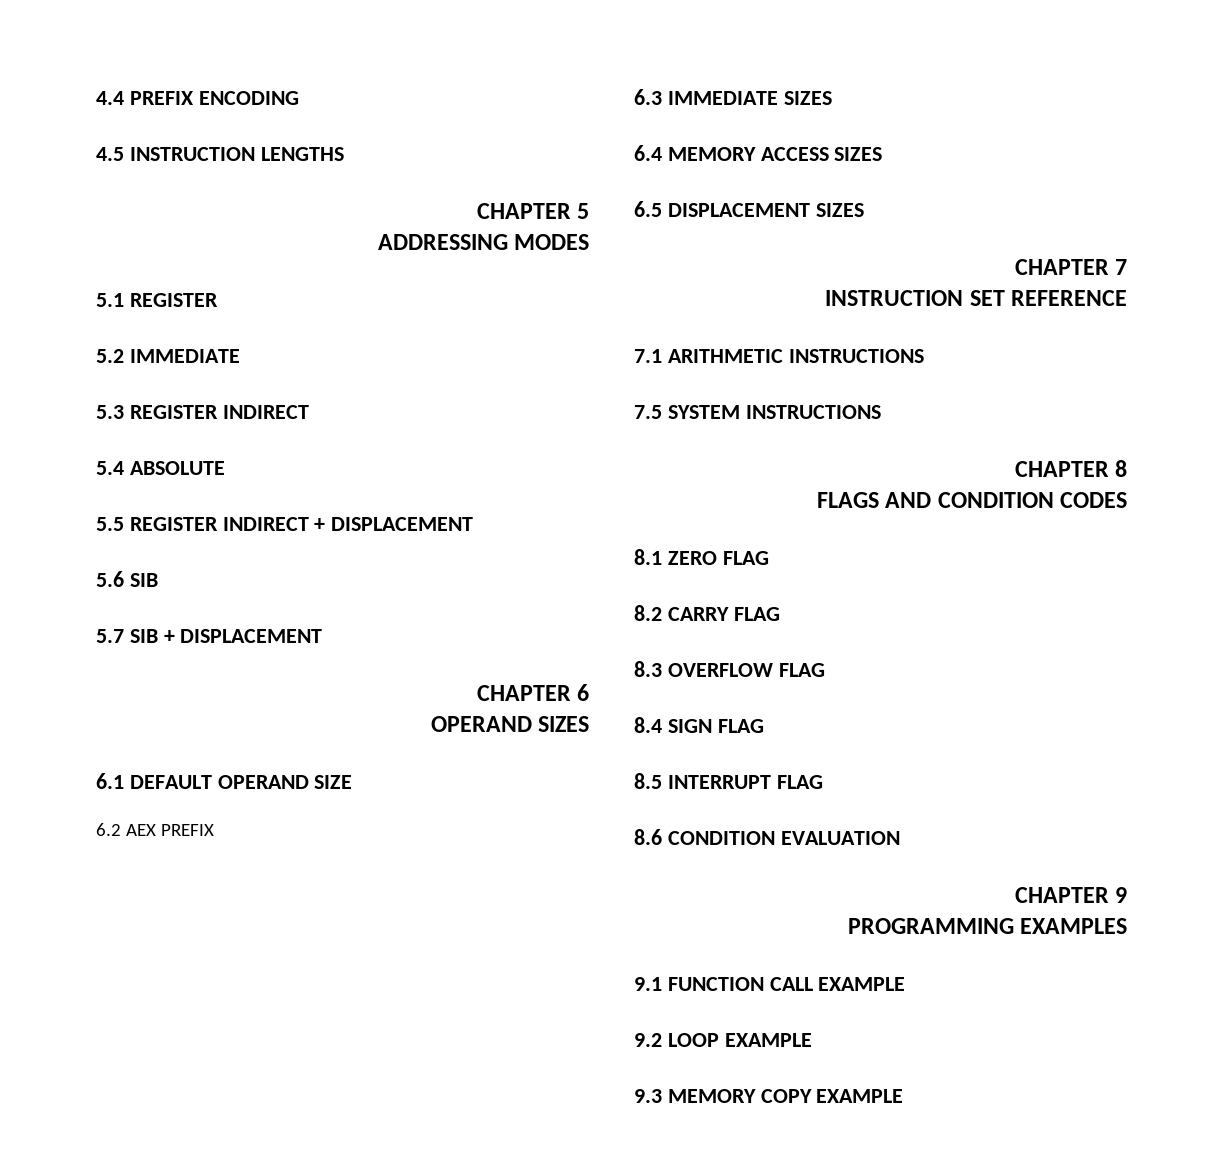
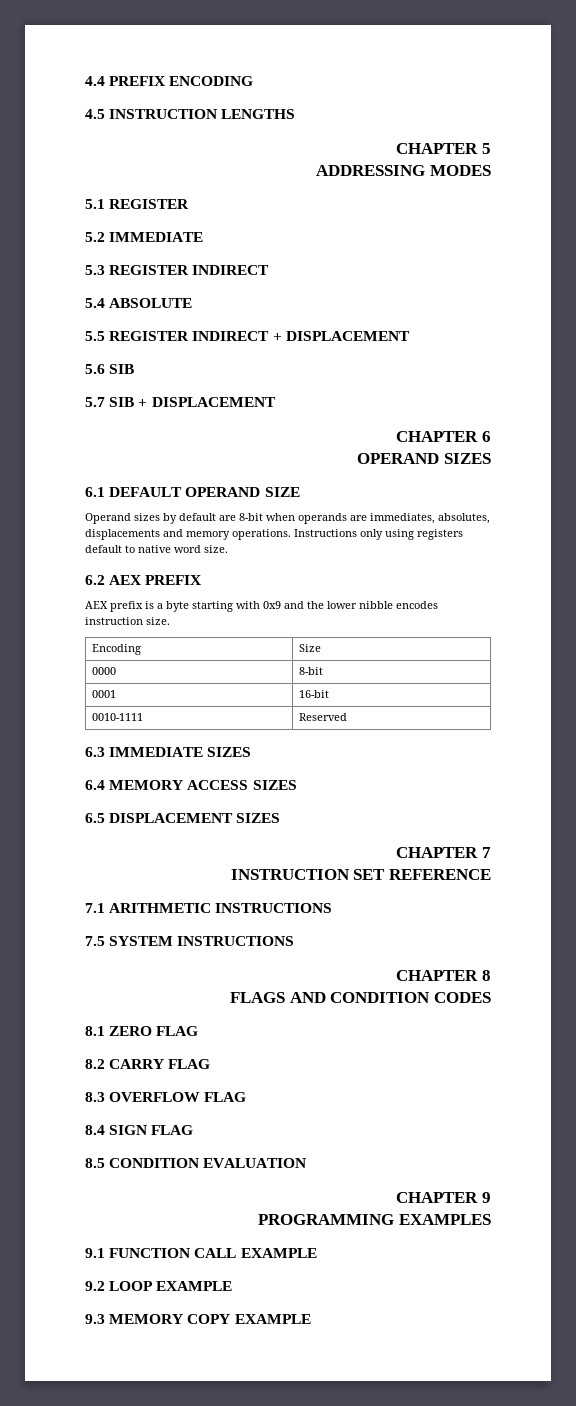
[96,823,214,836] 6.2 AEX PREFIX -> [85,513,490,524] [85,529,463,540] [85,545,228,553] [85,575,203,585] [85,601,438,612] [85,617,170,625] [92,644,142,655] [299,644,322,652] [92,667,117,675] [299,667,324,675] [92,690,117,698] [299,690,330,698] [92,713,144,721] [299,713,348,721] Operand sizes by default are 8-bit when operands are immediates, absolutes, displacements and memory operations. Instructions only using registers default to native word size. // 6.2 AEX PREFIX // AEX prefix is a byte starting with 0x9 and the lower nibble encodes instruction size. // Encoding | Size // 0000 | 8-bit // 0001 | 16-bit // 0010-1111 | Reserved
[667,775,823,789] [634,829,662,845] INTERRUPT FLAG // 8.6 -> (105, 1163) none

